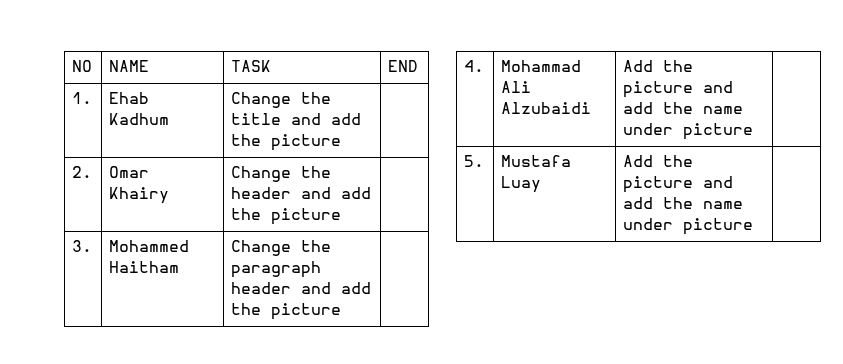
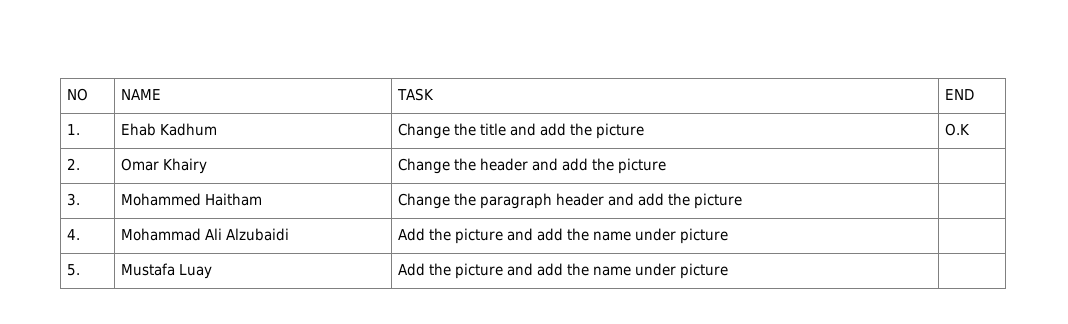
(342, 142) none -> [945,123,971,136] O.K

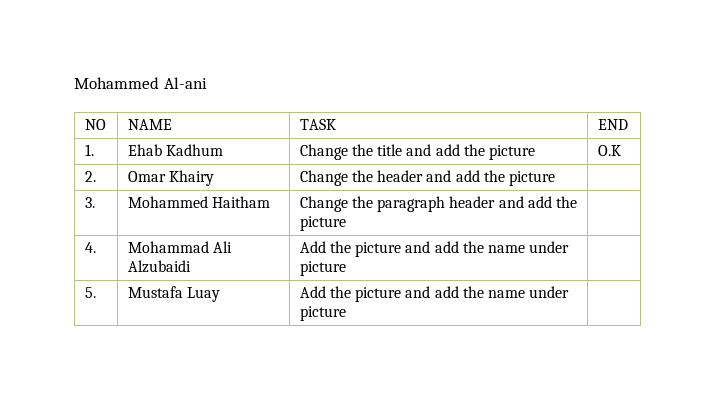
(67, 94) none -> [74,77,207,89] Mohammed Al-ani //

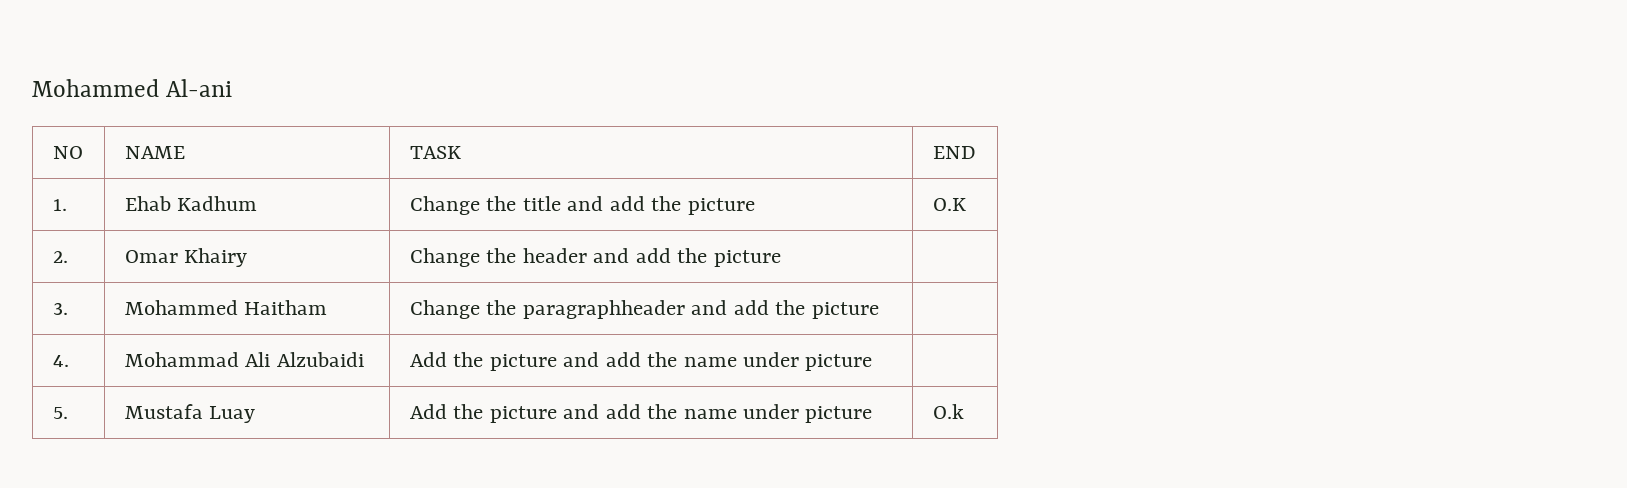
[377,196,496,212] paragraph header -> [522,300,685,319] paragraphheader
(346, 313) none -> [932,404,964,419] O.k

